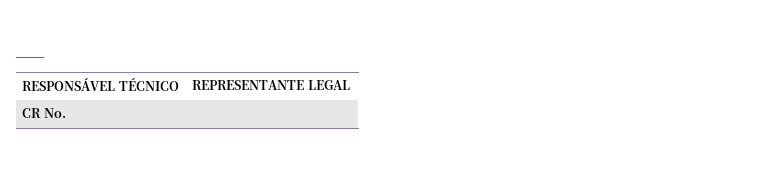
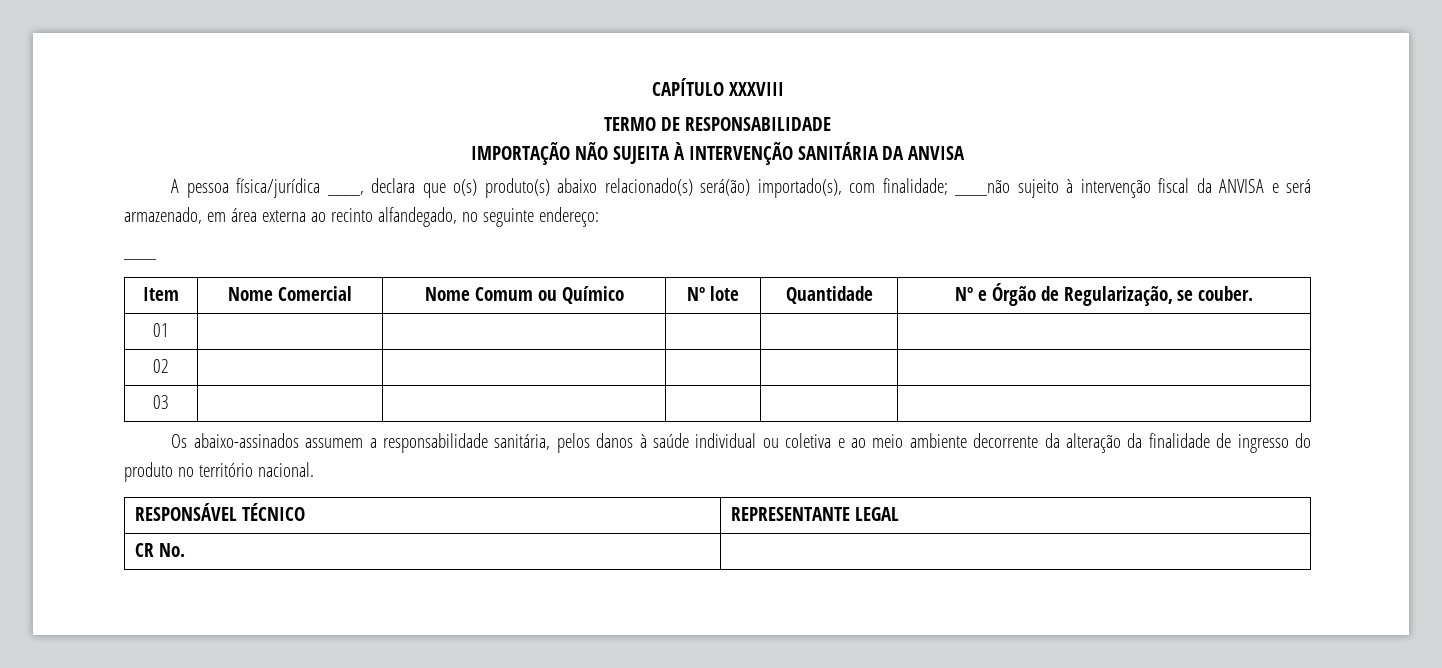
[15,57,45,58] ____ -> [651,78,784,96] [604,117,831,131] [470,142,966,165] [171,178,1312,198] [124,207,599,227] [123,257,156,260] [143,287,179,301] [228,286,352,301] [424,286,624,304] [687,286,739,301] [785,286,873,304] [954,283,1254,306] [153,323,169,337] [153,359,169,373] [153,395,169,409] [171,433,1311,453] [124,462,314,482] CAPÍTULO XXXVIII // TERMO DE RESPONSABILIDADE // IMPORTAÇÃO NÃO SUJEITA À INTERVENÇÃO SANITÁRIA DA ANVISA // A pessoa física/jurídica ____, declara que o(s) produto(s) abaixo relacionado(s) será(ão) importado(s), com finalidade; ____não sujeito à intervenção fiscal da ANVISA e será armazenado, em área externa ao recinto alfandegado, no seguinte endereço: // ____ // Item | Nome Comercial | Nome Comum ou Químico | Nº lote | Quantidade | Nº e Órgão de Regularização, se couber. // 01 | | | | | // 02 | | | | | // 03 | | | | | // Os abaixo-assinados assumem a responsabilidade sanitária, pelos danos à saúde individual ou coletiva e ao meio ambiente decorrente da alteração da finalidade de ingresso do produto no território nacional.

